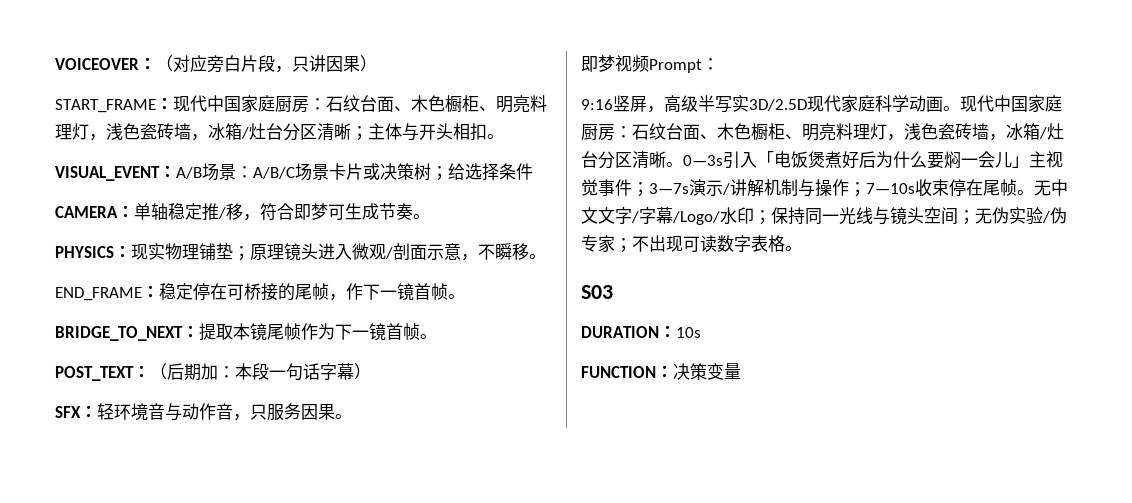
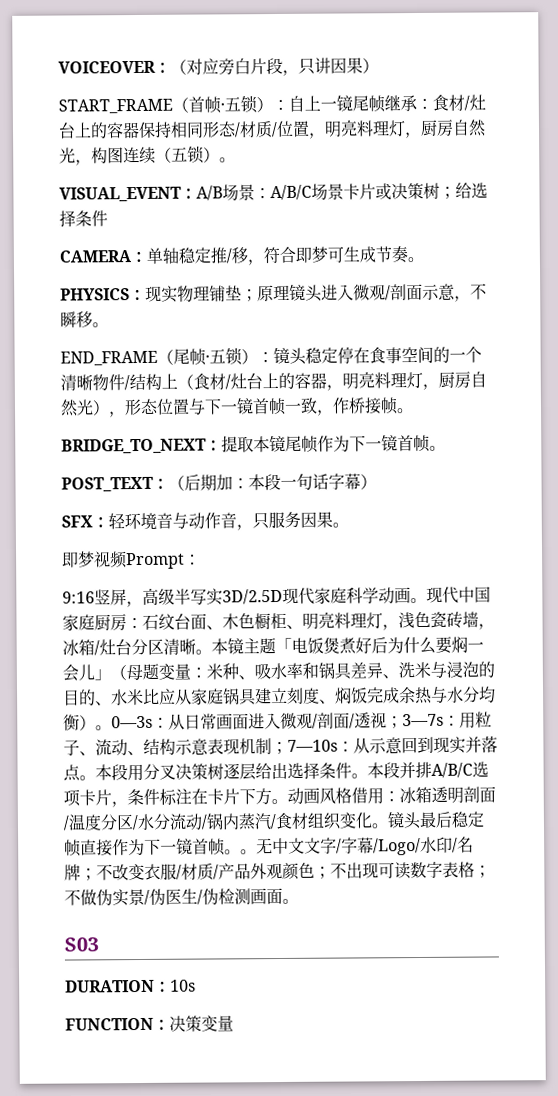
[156,95,547,113] [55,123,487,141] ：现代中国家庭厨房：石纹台面、木色橱柜、明亮料理灯，浅色瓷砖墙，冰箱/灶台分区清晰；主体与开头相扣 -> [172,94,486,114] [58,119,487,139] [59,145,220,166] （首帧·五锁）：自上一镜尾帧继承：食材/灶台上的容器保持相同形态/材质/位置，明亮料理灯，厨房自然光，构图连续（五锁）
[142,283,431,301] ：稳定停在可桥接的尾帧，作下一镜首 -> [157,346,482,366] [60,371,487,392] [60,397,382,418] （尾帧·五锁）：镜头稳定停在食事空间的一个清晰物件/结构上（食材/灶台上的容器，明亮料理灯，厨房自然光），形态位置与下一镜首帧一致，作桥接
[683,151,757,169] 0—3s引入 -> [211,637,276,655] 本镜主题
[1029,151,1063,168] [581,179,1017,197] 主视觉事件；3—7s演示/讲解机制与操作；7—10s收束停在尾帧 -> [110,661,495,681] [63,686,496,706] [63,711,492,731] [63,735,498,757] [63,761,489,782] [63,786,496,808] [63,811,485,831] [64,837,241,857] （母题变量：米种、吸水率和锅具差异、洗米与浸泡的目的、水米比应从家庭锅具建立刻度、焖饭完成余热与水分均衡）。0—3s：从日常画面进入微观/剖面/透视；3—7s：用粒子、流动、结构示意表现机制；7—10s：从示意回到现实并落点。本段用分叉决策树逐层给出选择条件。本段并排A/B/C选项卡片，条件标注在卡片下方。动画风格借用：冰箱透明剖面/温度分区/水分流动/锅内蒸汽/食材组织变化。镜头最后稳定帧直接作为下一镜首帧。
[754,207,1067,225] [581,235,615,253] ；保持同一光线与镜头空间；无伪实验/伪专家 -> [452,836,474,853] [64,862,315,881] /名牌；不改变衣服/材质/产品外观颜色
(785, 243) none -> [474,865,491,878] [64,887,283,907] ；不做伪实景/伪医生/伪检测画面

